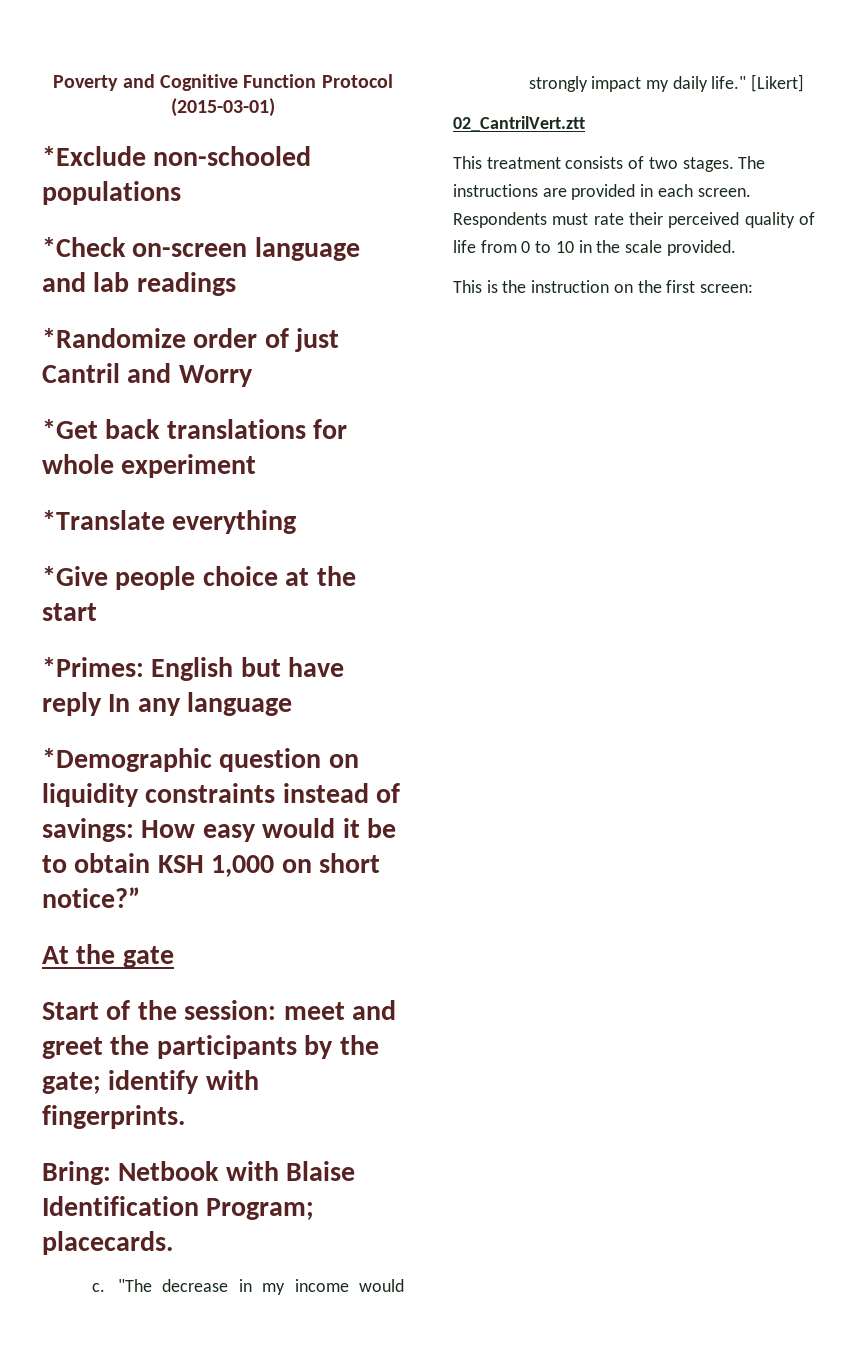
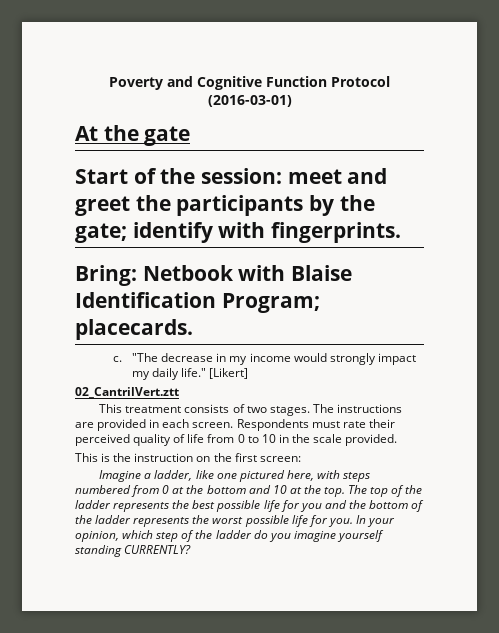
[171,98,275,117] [42,146,312,166] [42,181,181,205] [42,237,360,261] [42,272,236,296] [42,328,340,352] [42,363,253,387] [42,419,348,439] [42,454,257,478] [42,510,297,534] [42,566,356,590] [42,603,97,621] [42,657,345,681] [42,692,293,716] [42,748,359,772] [42,783,401,807] [42,818,397,842] [42,853,381,877] [42,887,140,908] (2015-03-01) // *Exclude non-schooled populations // *Check on-screen language and lab readings // *Randomize order of just Cantril and Worry // *Get back translations for whole experiment // *Translate everything // *Give people choice at the start // *Primes: English but have reply In any language // *Demographic question on liquidity constraints instead of savings: How easy would it be to obtain KSH 1,000 on short notice?” -> [207,95,292,107] (2016-03-01)
(754, 288) none -> [99,470,371,482] [75,485,423,497] [75,500,425,512] [75,515,396,527] [75,530,384,542] [75,545,192,557] // Imagine a ladder, like one pictured here, with steps numbered from 0 at the bottom and 10 at the top. The top of the ladder represents the best possible life for you and the bottom of the ladder represents the worst possible life for you. In your opinion, which step of the ladder do you imagine yourself standing CURRENTLY?

